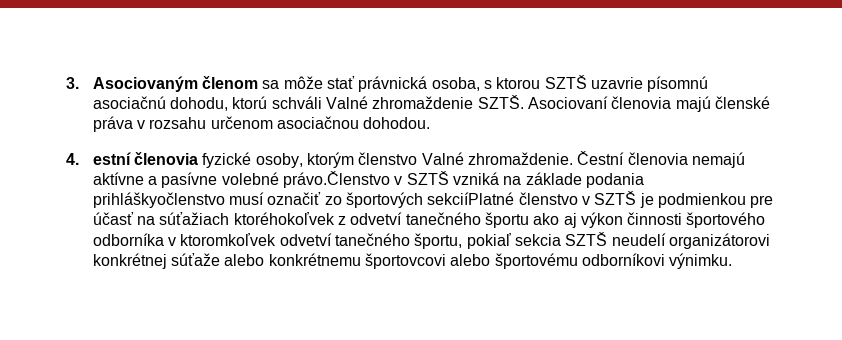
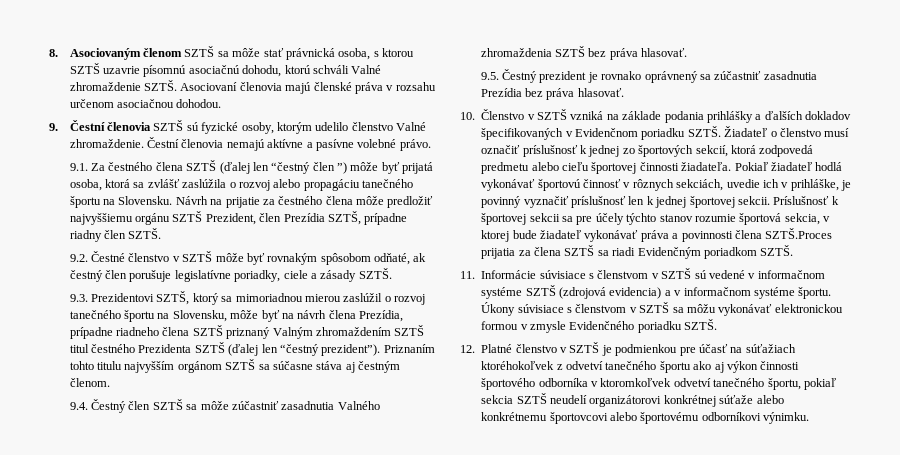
[66,77,79,89] 3. -> [49,49,58,57] 8.
(258, 82) none -> [184,46,215,57] SZTŠ
[66,152,198,165] 4. estní členovia -> [49,120,199,131] 9. Čestní členovia SZTŠ sú
(354, 160) none -> [315,122,349,131] udelilo
[282,171,390,188] právo.Členstvo -> [399,139,431,151] [69,160,434,174] [69,179,414,191] [69,196,434,208] [69,211,408,225] [69,228,162,242] [69,251,427,265] [69,268,392,282] [69,291,426,305] [69,310,404,322] [69,325,425,339] [69,342,435,356] [69,359,401,373] [69,378,110,387] [69,399,380,413] [480,46,688,60] [480,69,817,83] [480,88,624,100] [460,109,525,120] právo. // 9.1. Za čestného člena SZTŠ (ďalej len “čestný člen ”) môže byť prijatá osoba, ktorá sa zvlášť zaslúžila o rozvoj alebo propagáciu tanečného športu na Slovensku. Návrh na prijatie za čestného člena môže predložiť najvyššiemu orgánu SZTŠ Prezident, člen Prezídia SZTŠ, prípadne riadny člen SZTŠ. // 9.2. Čestné členstvo v SZTŠ môže byť rovnakým spôsobom odňaté, ak čestný člen porušuje legislatívne poriadky, ciele a zásady SZTŠ. // 9.3. Prezidentovi SZTŠ, ktorý sa mimoriadnou mierou zaslúžil o rozvoj tanečného športu na Slovensku, môže byť na návrh člena Prezídia, prípadne riadneho člena SZTŠ priznaný Valným zhromaždením SZTŠ titul čestného Prezidenta SZTŠ (ďalej len “čestný prezident”). Priznaním tohto titulu najvyšším orgánom SZTŠ sa súčasne stáva aj čestným členom. // 9.4. Čestný člen SZTŠ sa môže zúčastniť zasadnutia Valného zhromaždenia SZTŠ bez práva hlasovať. // 9.5. Čestný prezident je rovnako oprávnený sa zúčastniť zasadnutia Prezídia bez práva hlasovať. // 10. Členstvo
[92,192,515,208] prihláškyočlenstvo musí označiť zo športových sekciíPlatné -> [706,111,851,123] [481,126,850,140] [481,145,814,157] [481,162,843,174] [481,179,851,191] [481,196,839,208] [481,213,830,225] [481,228,833,242] [481,245,794,259] [460,268,825,279] [481,285,832,299] [481,302,843,316] [481,319,718,333] [460,344,513,353] prihlášky a ďalších dokladov špecifikovaných v Evidenčnom poriadku SZTŠ. Žiadateľ o členstvo musí označiť príslušnosť k jednej zo športových sekcií, ktorá zodpovedá predmetu alebo cieľu športovej činnosti žiadateľa. Pokiaľ žiadateľ hodlá vykonávať športovú činnosť v rôznych sekciách, uvedie ich v prihláške, je povinný vyznačiť príslušnosť len k jednej športovej sekcii. Príslušnosť k športovej sekcii sa pre účely týchto stanov rozumie športová sekcia, v ktorej bude žiadateľ vykonávať práva a povinnosti člena SZTŠ.Proces prijatia za člena SZTŠ sa riadi Evidenčným poriadkom SZTŠ. // 11. Informácie súvisiace s členstvom v SZTŠ sú vedené v informačnom systéme SZTŠ (zdrojová evidencia) a v informačnom systéme športu. Úkony súvisiace s členstvom v SZTŠ sa môžu vykonávať elektronickou formou v zmysle Evidenčného poriadku SZTŠ. // 12. Platné

